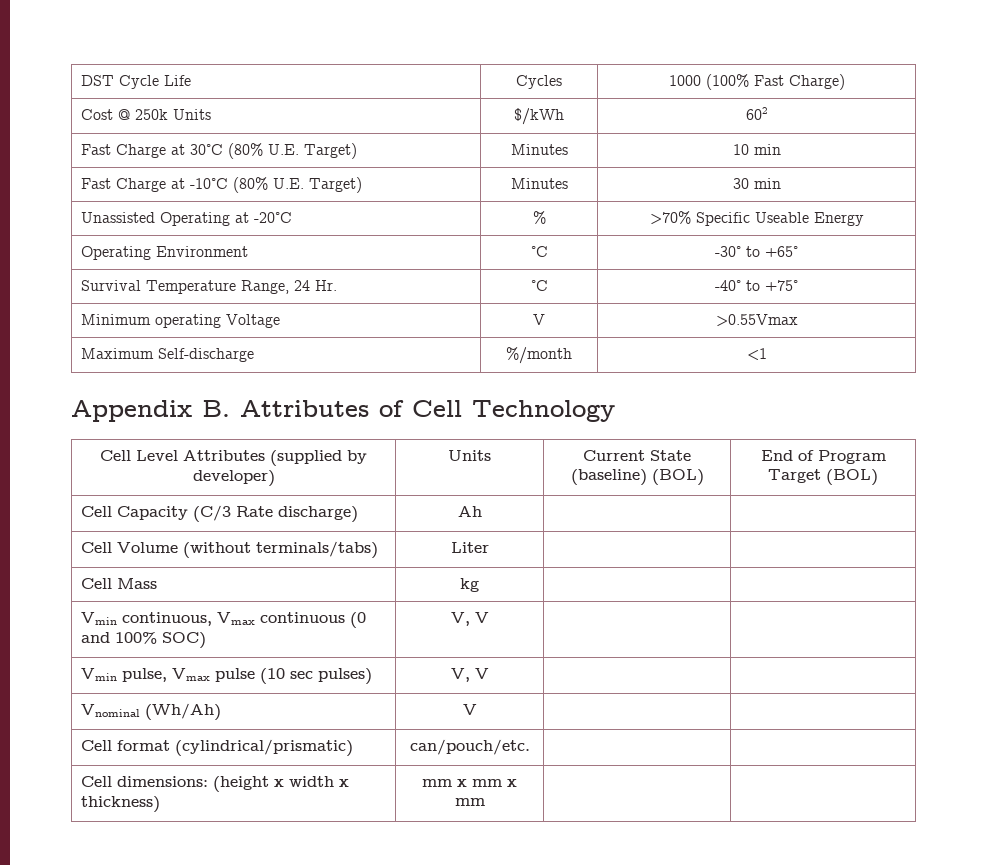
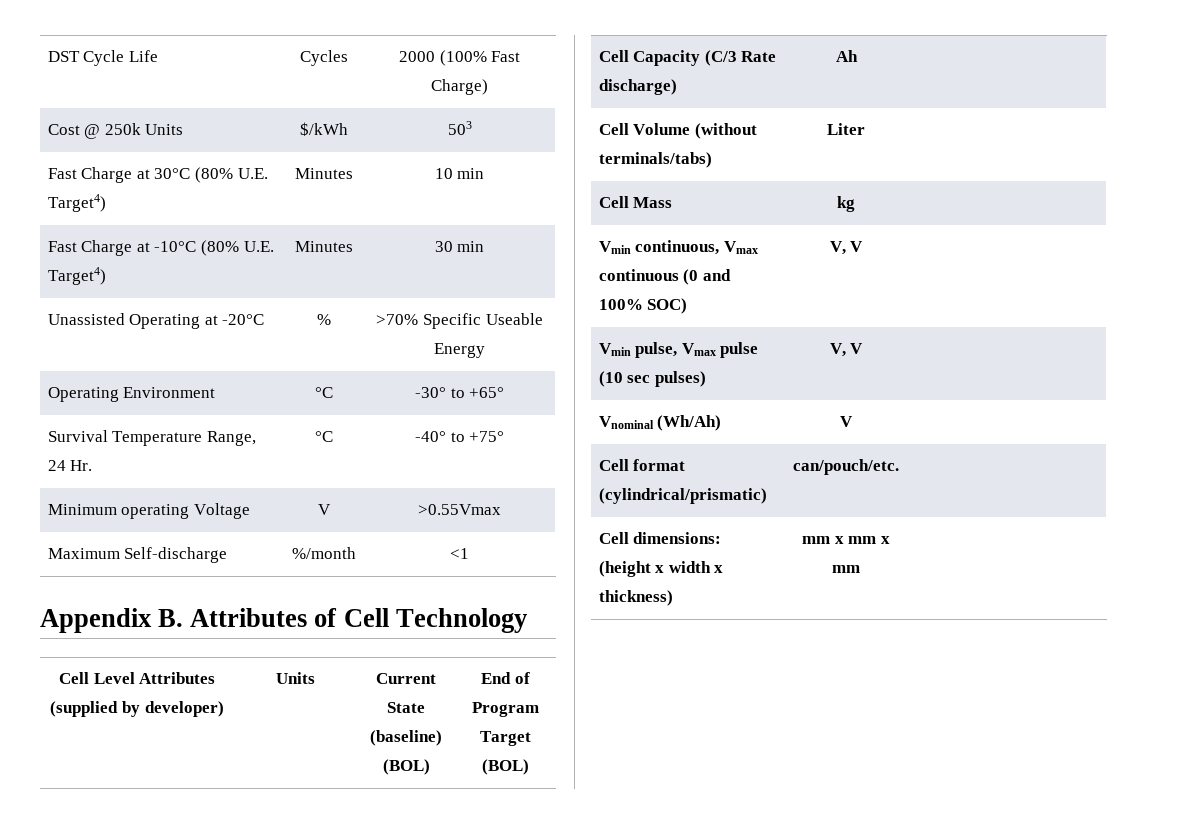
[668,75,701,86] 1000 -> [398,51,435,62] 2000
[745,107,768,120] 602 -> [447,121,472,135] 503
[304,143,358,159] Target) -> [47,194,106,212] Target4)
[309,177,363,193] Target) -> [47,267,106,285] Target4)

